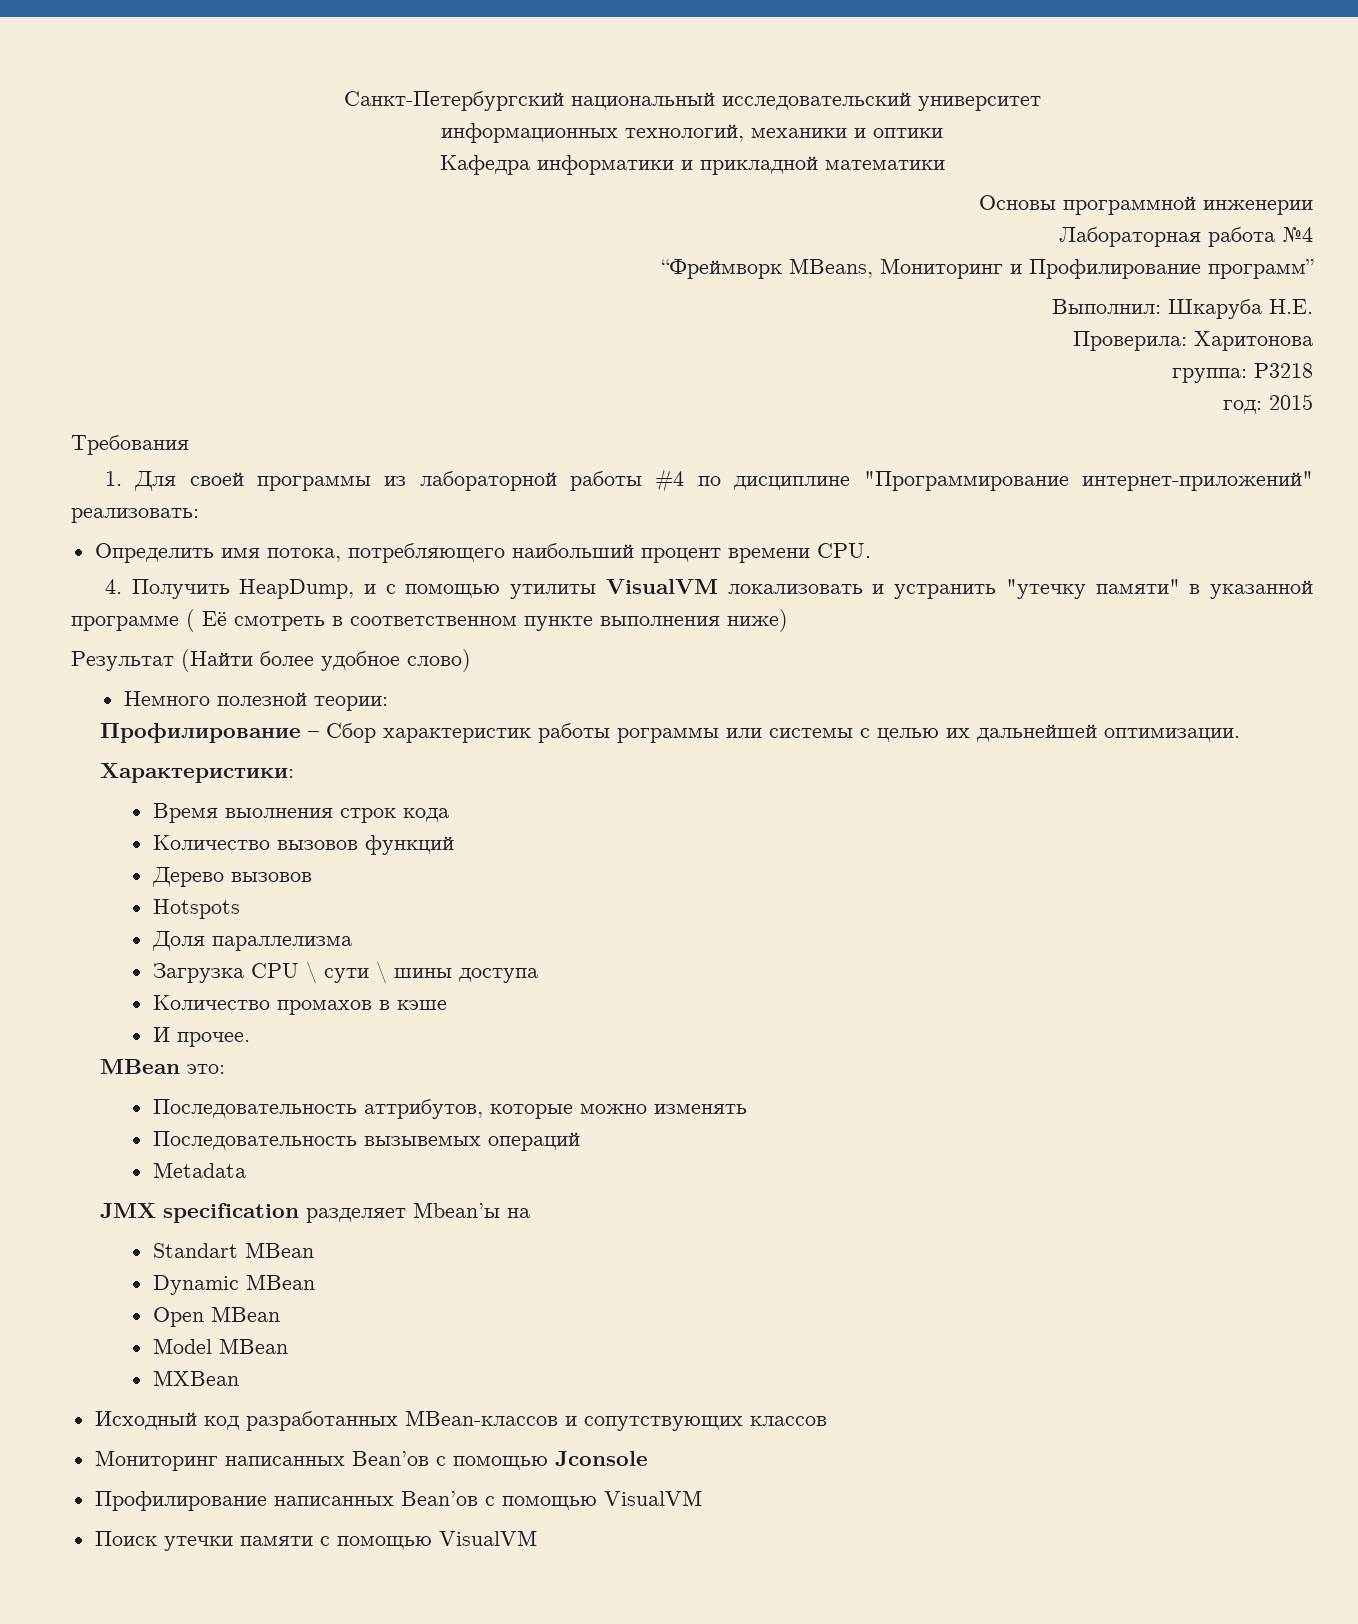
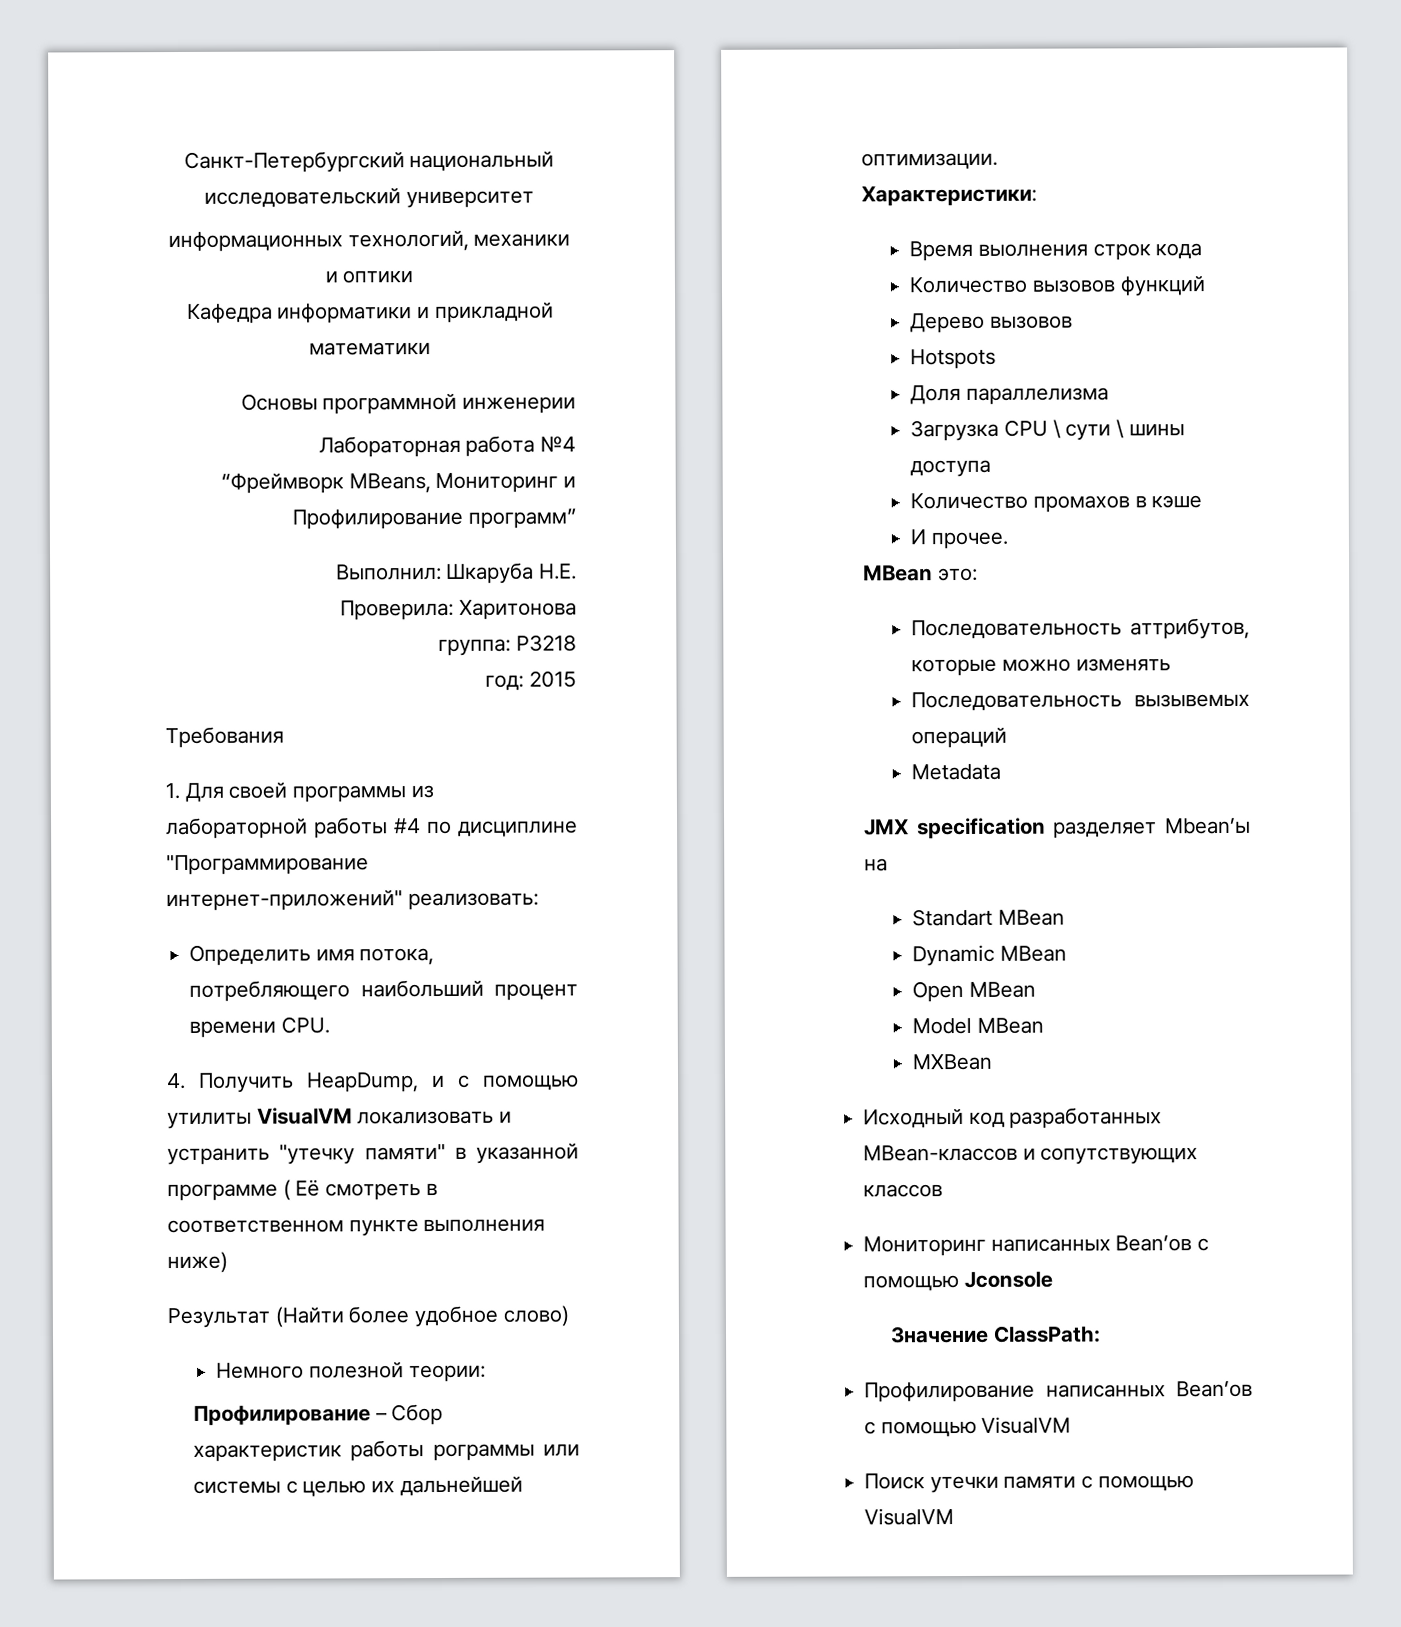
(648, 1458) none -> [890,1325,1101,1344] // Значение ClassPath:

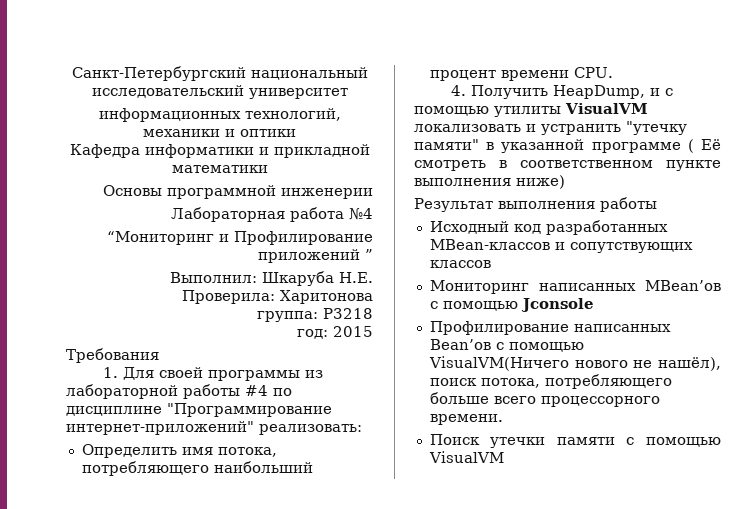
[220,472,576,494] [292,508,576,530] “Фреймворк MBeans, Мониторинг и Профилирование программ” -> [107,231,373,245] [258,249,373,263] “Мониторинг и Профилирование приложений ”
[274,1305,569,1328] [216,1362,486,1383] [193,1403,444,1426] [193,1440,580,1462] [193,1476,523,1497] [861,152,999,170] [861,185,1038,207] [909,240,1203,262] [909,276,1206,297] [910,312,1074,334] [910,348,997,370] [910,384,1110,405] [910,419,1185,442] [910,459,992,478] [910,492,1203,513] [910,529,1009,550] [863,565,978,582] [911,617,1250,640] [911,658,1171,677] [911,691,1250,712] [911,727,1008,749] [911,763,1002,781] [864,817,1251,840] [864,858,889,872] [912,908,1066,927] [912,944,1068,967] [912,980,1037,1003] [912,1017,1045,1035] [912,1053,993,1071] (Найти более удобное слово) // Немного полезной теории: // Профилирование – Сбор характеристик работы рограммы или системы с целью их дальнейшей оптимизации. // Характеристики: // Время выолнения строк кода // Количество вызовов функций // Дерево вызовов // Hotspots // Доля параллелизма // Загрузка CPU \ сути \ шины доступа // Количество промахов в кэше // И прочее. // MBean это: // Последовательность аттрибутов, которые можно изменять // Последовательность вызывемых операций // Metadata // JMX specification разделяет Mbean’ы на // Standart MBean // Dynamic MBean // Open MBean // Model MBean // MXBean -> [498,197,657,212] выполнения работы
[1115,1235,1193,1252] Bean’ов -> [645,280,721,291] MBean’ов
[890,1325,1101,1344] // Значение ClassPath: -> (594, 305) none
[981,1416,1072,1434] VisualVM -> [428,356,721,371] [429,374,672,389] [429,392,660,407] [429,414,503,425] VisualVM(Ничего нового не нашёл), поиск потока, потребляющего больше всего процессорного времени.

